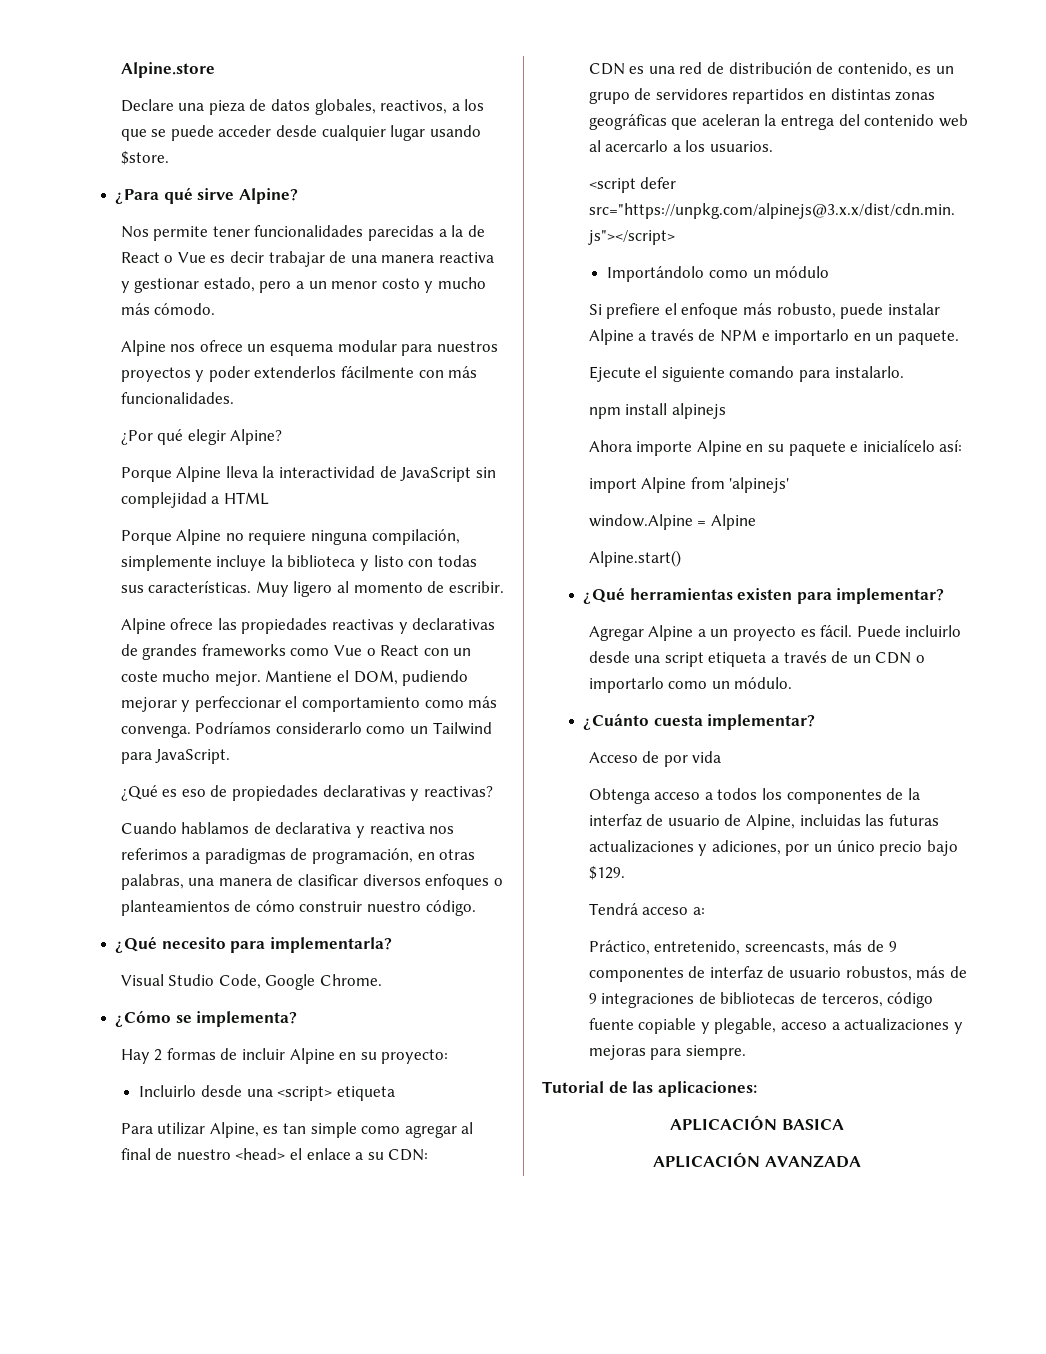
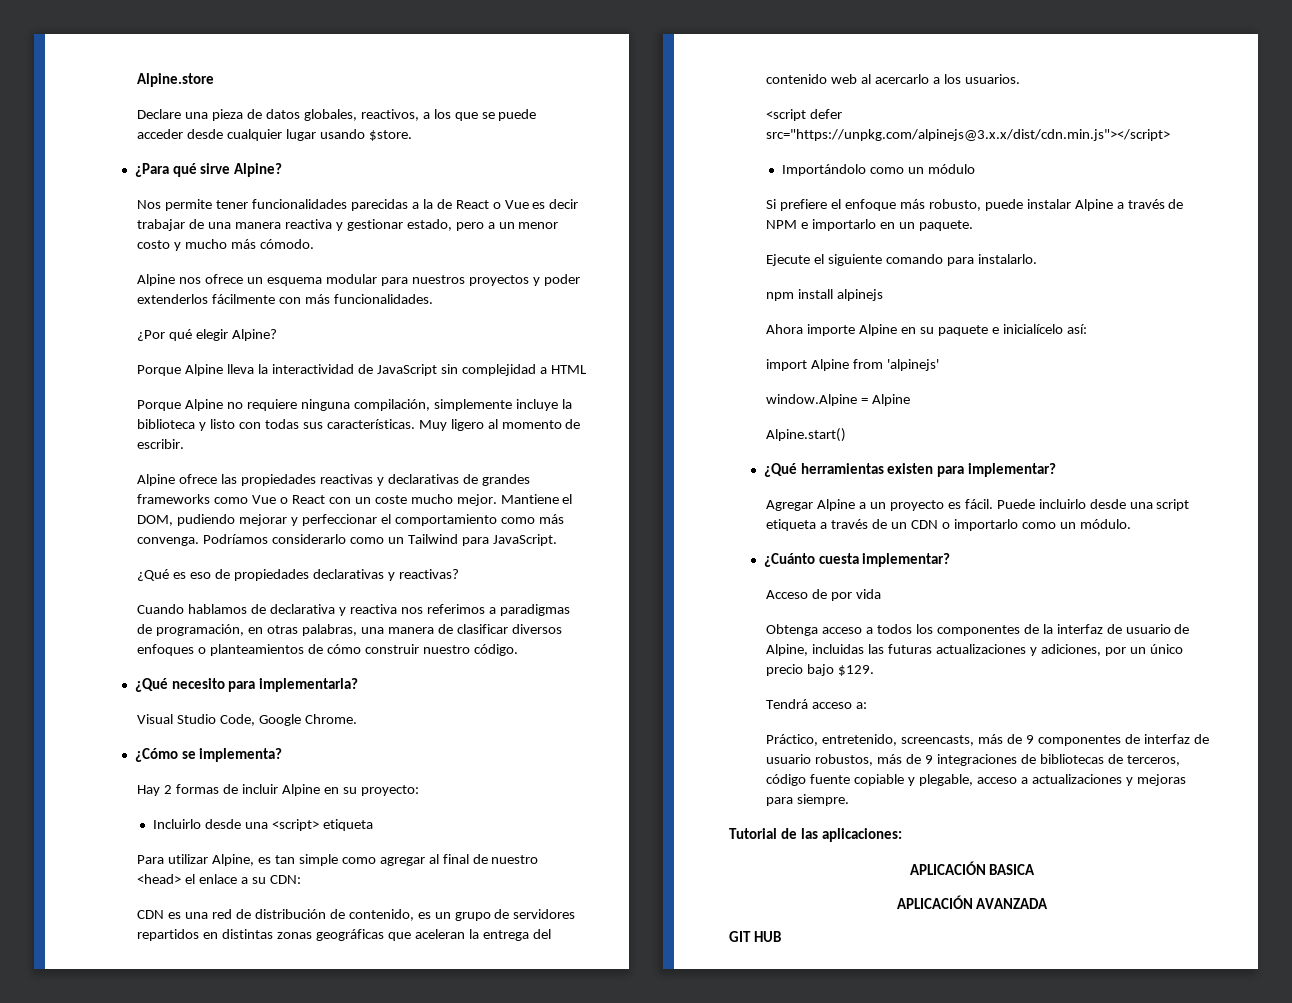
(861, 1161) none -> [729,931,781,942] // GIT HUB

